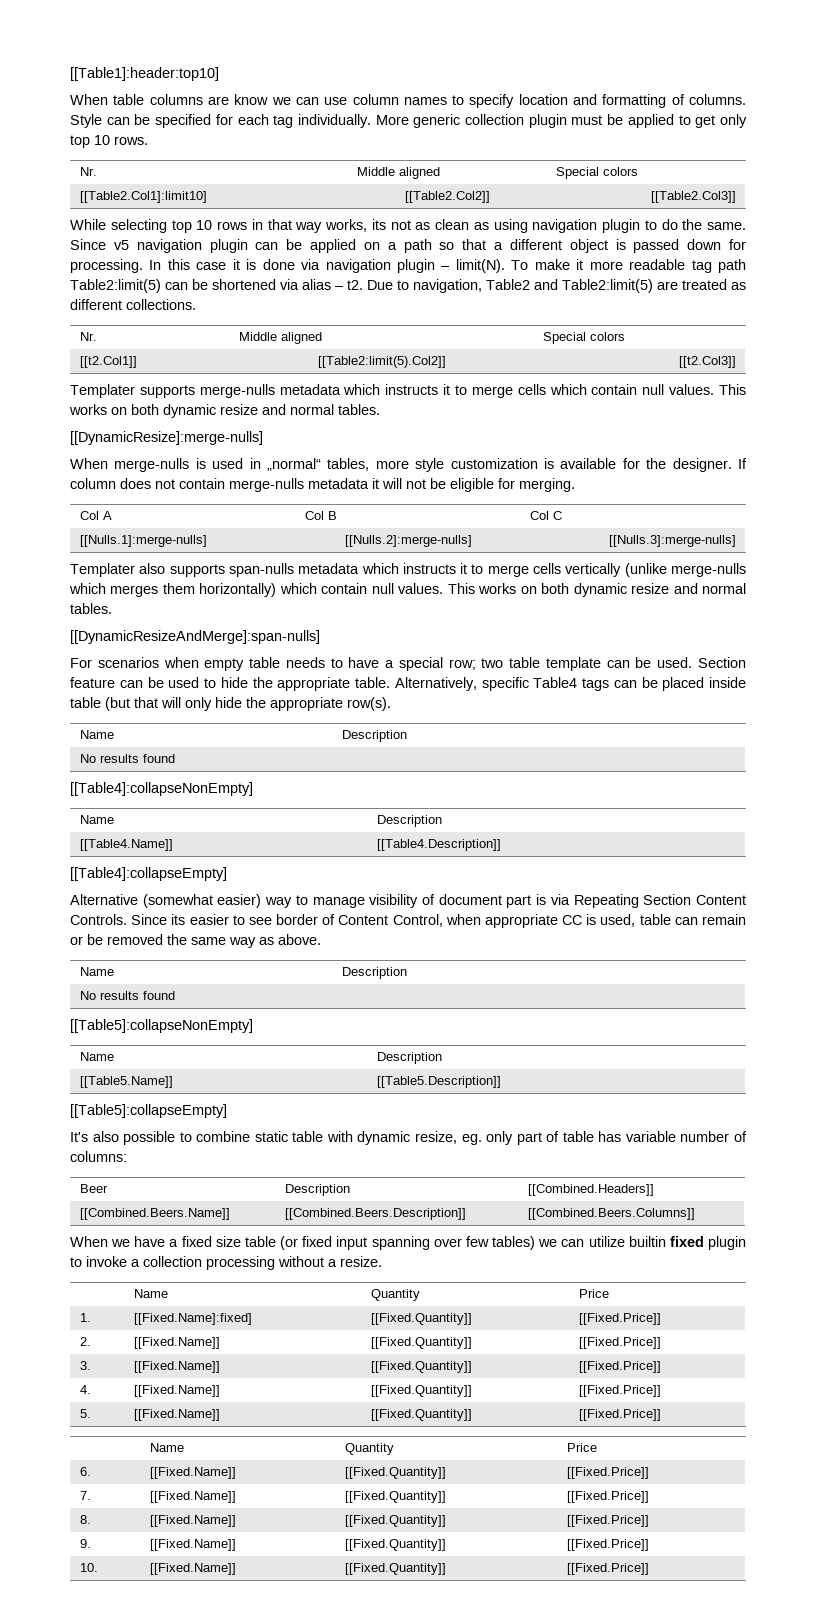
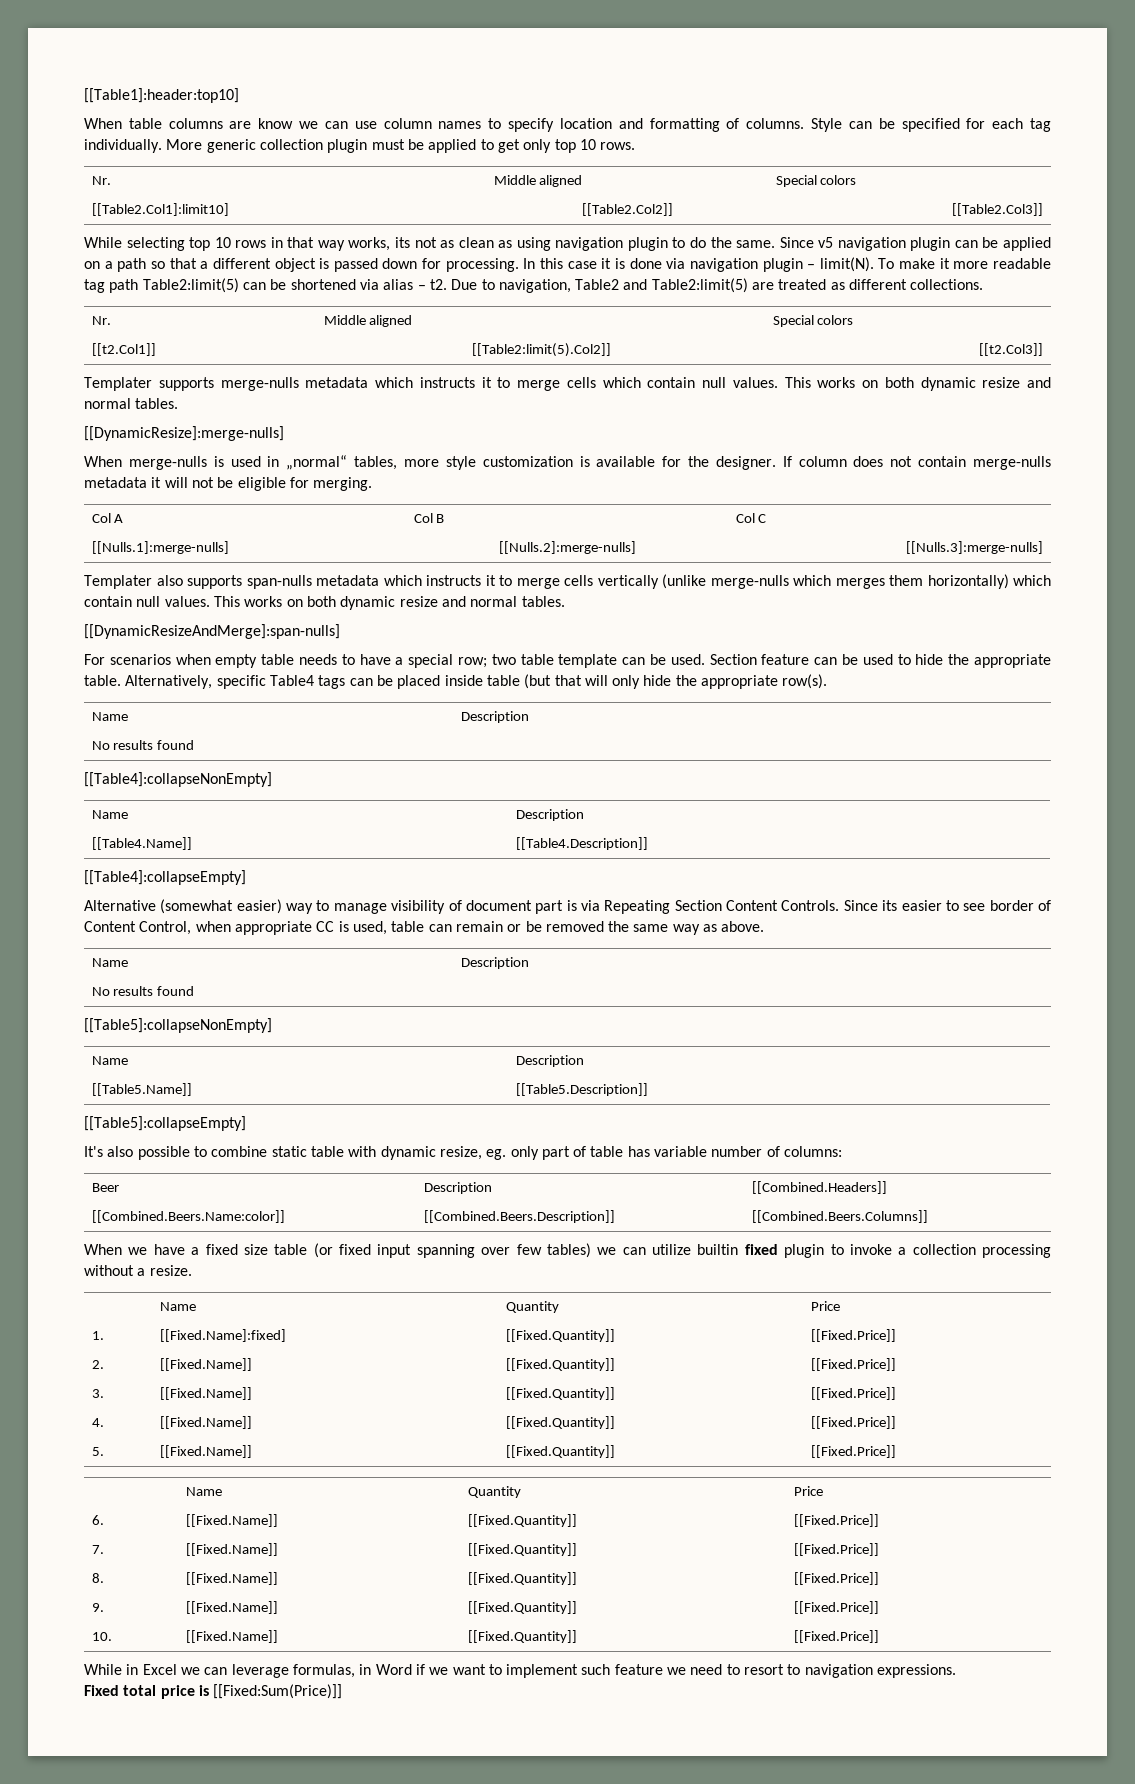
[79,1208,230,1220] [[Combined.Beers.Name]] -> [91,1210,285,1223] [[Combined.Beers.Name:color]]
(649, 1569) none -> [84,1664,957,1678] [84,1684,343,1699] // While in Excel we can leverage formulas, in Word if we want to implement such feature we need to resort to navigation expressions. // Fixed total price is [[Fixed:Sum(Price)]]

